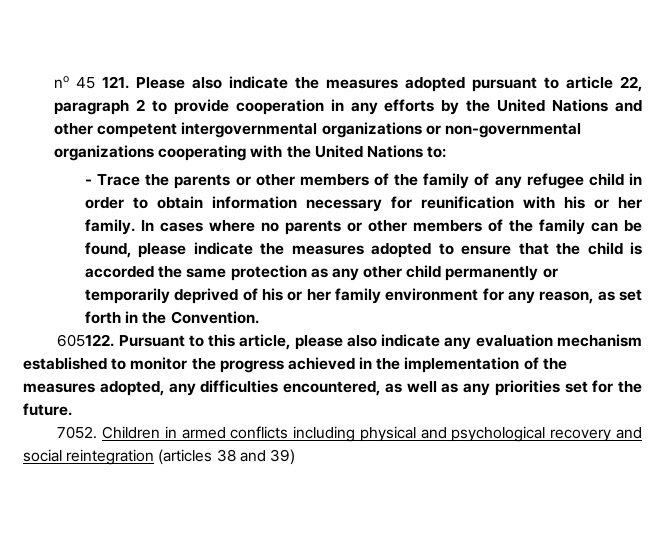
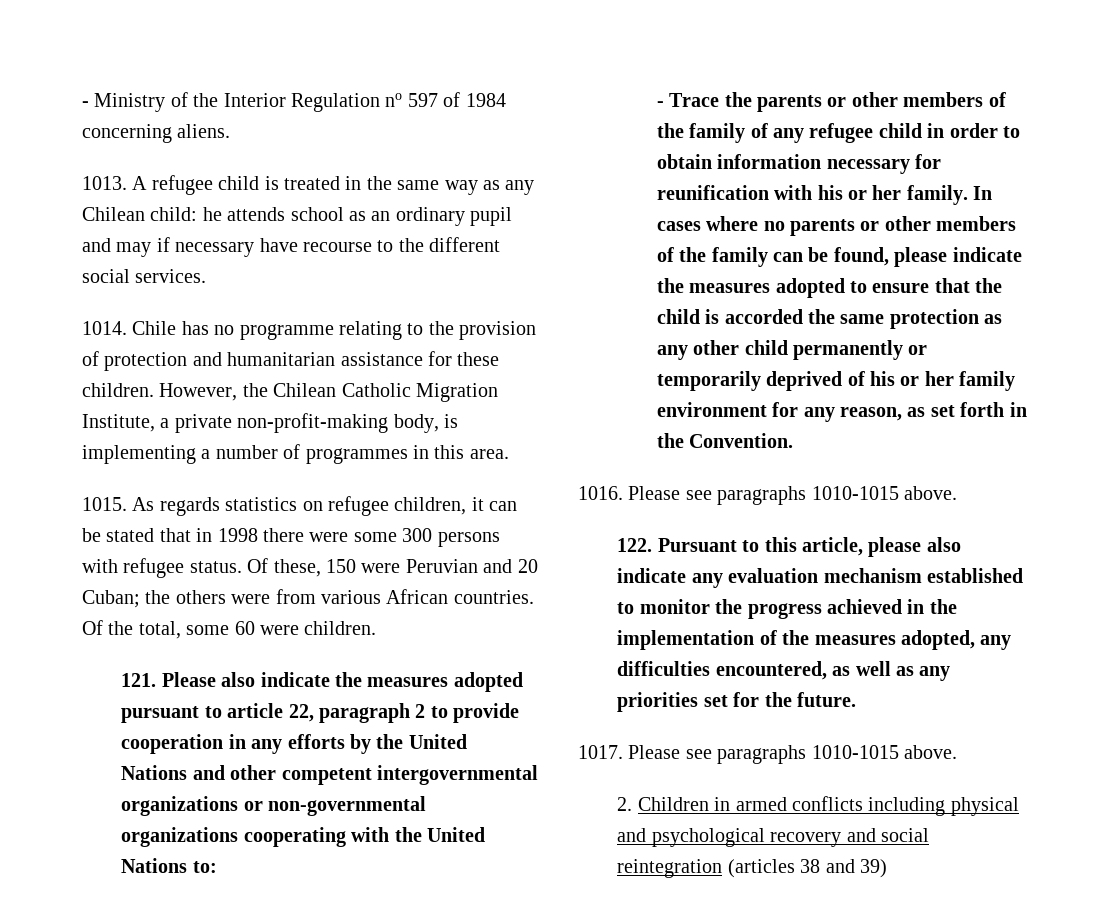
[53,76,95,89] no 45 -> [82,92,506,112] [82,124,231,143] [82,175,535,195] [82,207,513,226] [82,237,501,257] [82,269,207,283] [82,321,537,340] [82,351,500,371] [82,383,498,402] [82,413,458,433] [82,444,509,464] [82,496,518,516] [82,528,500,547] [82,558,538,578] [82,589,534,608] [82,620,377,639] - Ministry of the Interior Regulation no 597 of 1984 concerning aliens. // 1013. A refugee child is treated in the same way as any Chilean child: he attends school as an ordinary pupil and may if necessary have recourse to the different social services. // 1014. Chile has no programme relating to the provision of protection and humanitarian assistance for these children. However, the Chilean Catholic Migration Institute, a private non-profit-making body, is implementing a number of programmes in this area. // 1015. As regards statistics on refugee children, it can be stated that in 1998 there were some 300 persons with refugee status. Of these, 150 were Peruvian and 20 Cuban; the others were from various African countries. Of the total, some 60 were children. //
[57,334,115,347] 605122. -> [578,486,957,505] [617,538,653,552] 1016. Please see paragraphs 1010-1015 above. // 122.
[57,426,98,439] 7052. -> [578,745,957,764] [617,797,633,811] 1017. Please see paragraphs 1010-1015 above. // 2.

